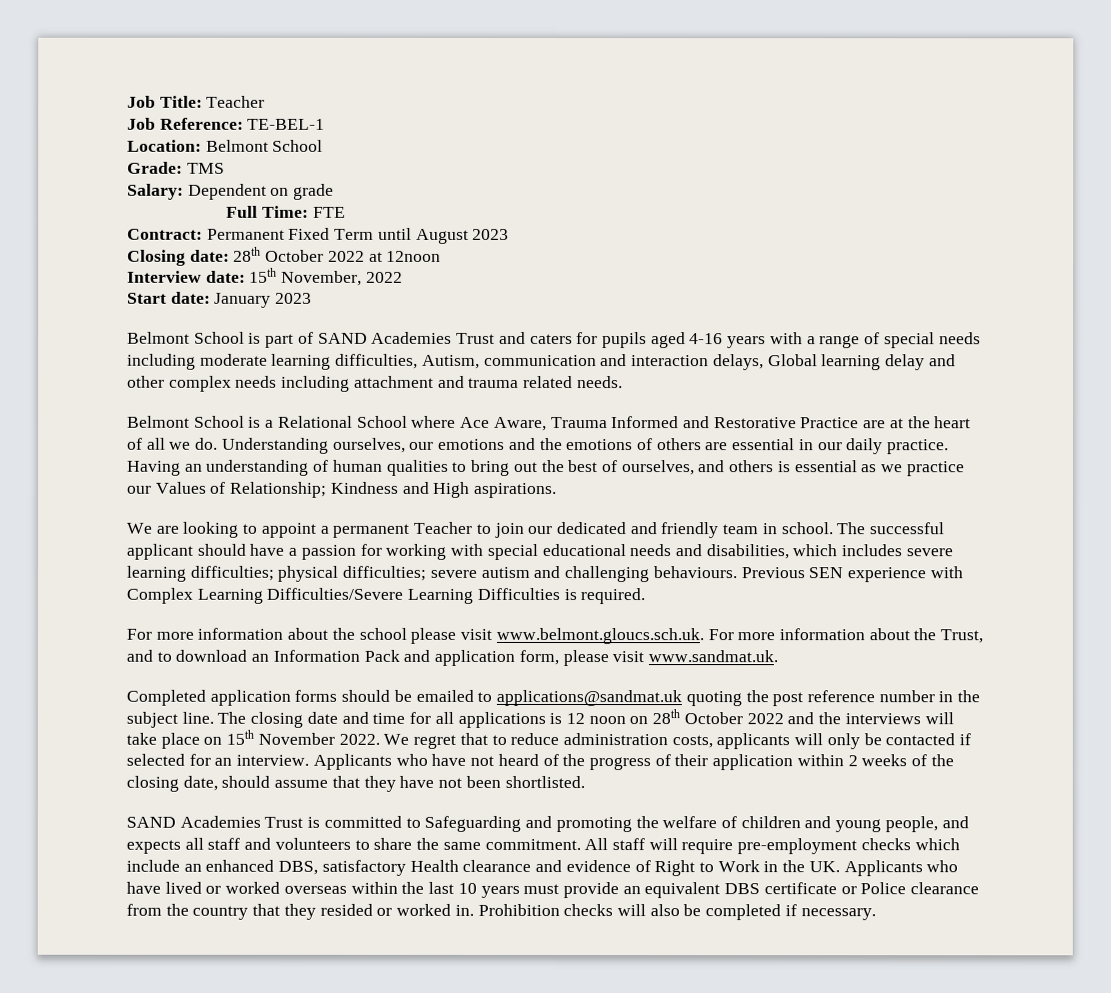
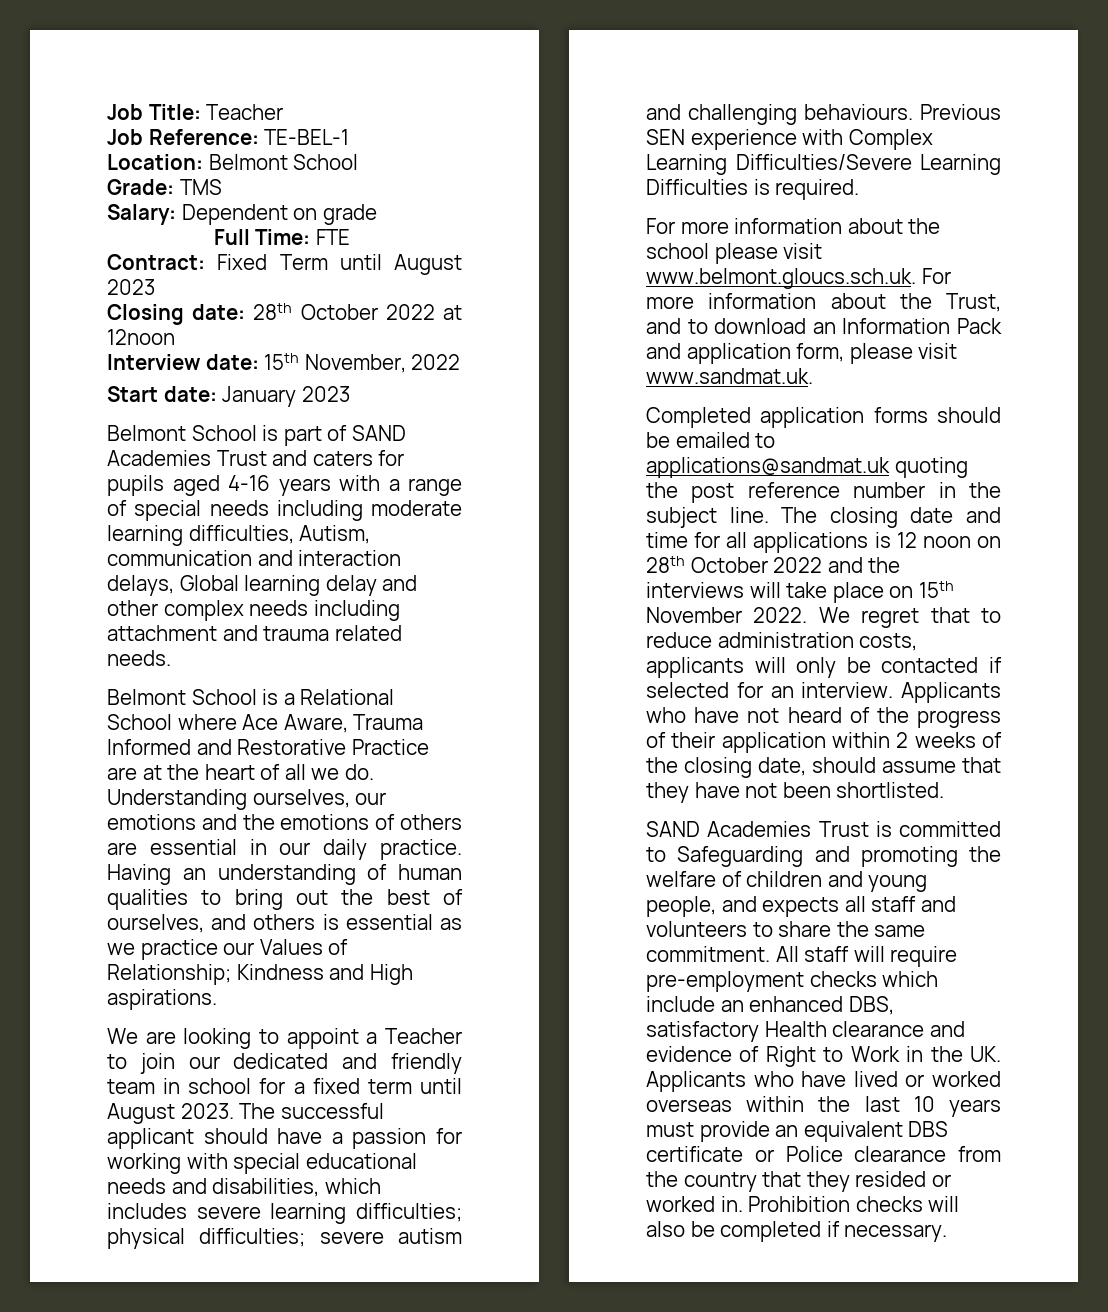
[206,228,285,240] Permanent -> (205, 262) none
[332,523,410,538] permanent -> (378, 1038) none
[780,522,833,535] school. -> [188,1078,462,1094] [107,1103,234,1124] school for a fixed term until August 2023.

